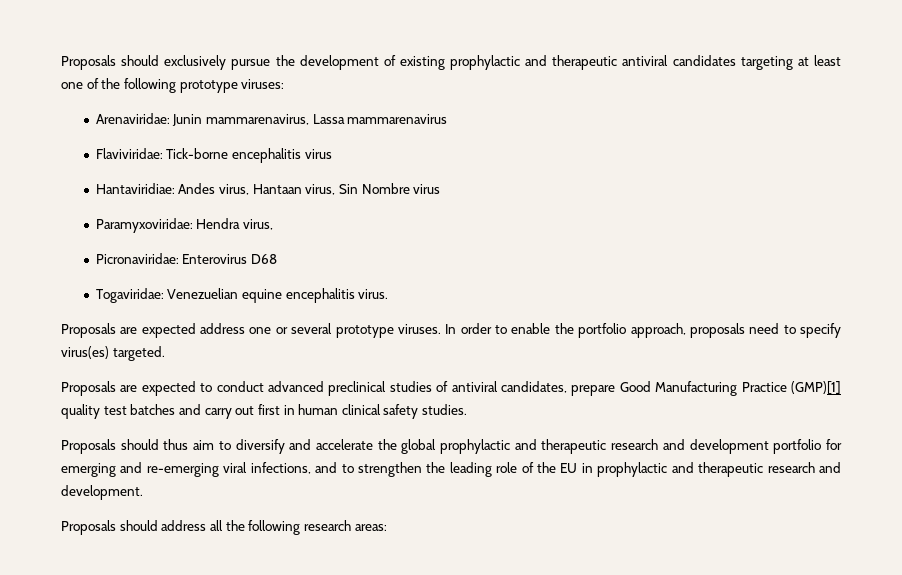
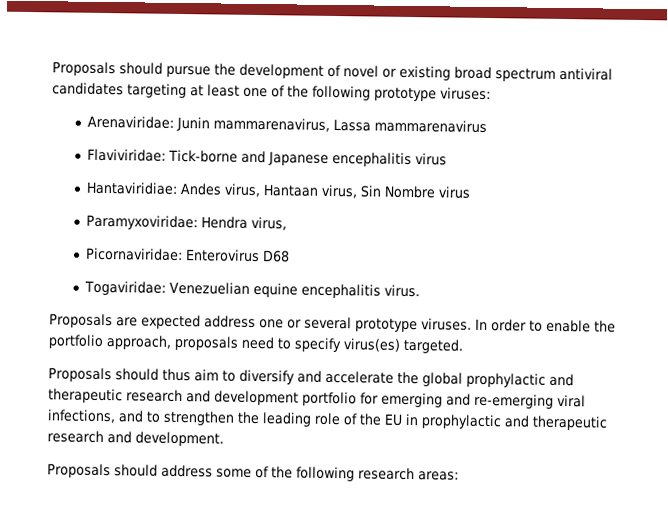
[61,55,227,70] Proposals should exclusively -> [52,61,163,77] Proposals should
[399,55,618,70] existing prophylactic and therapeutic -> [343,65,556,82] novel or existing broad spectrum
(229, 153) none -> [241,150,330,166] and Japanese
[95,253,179,264] Picronaviridae: -> [86,247,184,262] Picornaviridae:
[61,381,841,396] [61,404,468,419] // Proposals are expected to conduct advanced preclinical studies of antiviral candidates, prepare Good Manufacturing Practice (GMP)[1] quality test batches and carry out first in human clinical safety studies. -> (464, 346) none
[209,520,223,531] all -> [216,465,269,479] some of

